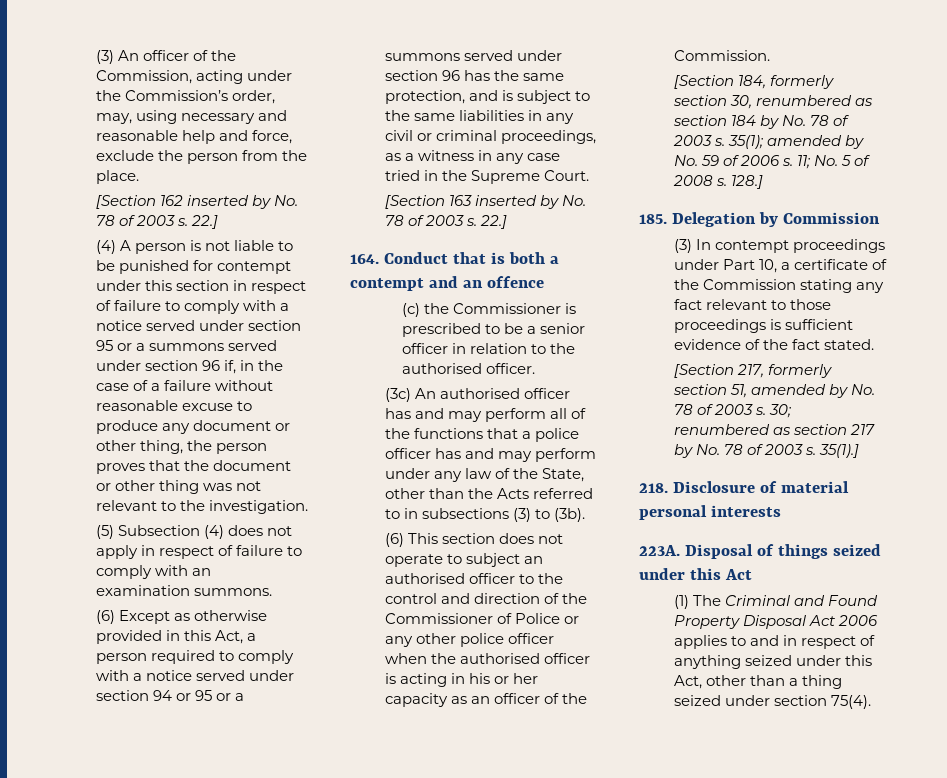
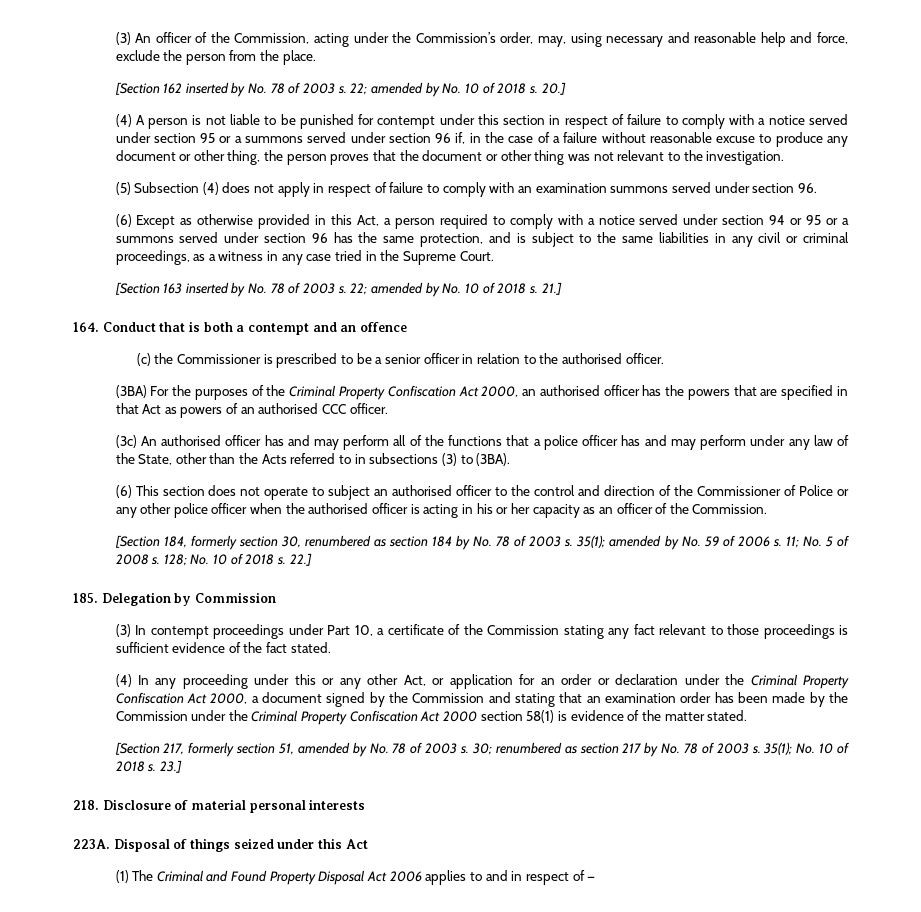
[190,215,218,229] 22.] -> [350,82,566,97] 22; amended by No. 10 of 2018 s. 20.]
[193,588,272,596] summons. -> [610,182,817,193] summons served under section 96.
[479,215,507,229] 22.] -> [350,282,562,297] 22; amended by No. 10 of 2018 s. 21.]
(536, 368) none -> [115,385,848,400] [115,403,388,418] // (3BA) For the purposes of the Criminal Property Confiscation Act 2000, an authorised officer has the powers that are specified in that Act as powers of an authorised CCC officer.
[553,508,585,522] (3b). -> [476,453,511,466] (3BA).
[730,175,763,189] 128.] -> [163,553,312,566] 128; No. 10 of 2018 s. 22.]
(874, 344) none -> [115,674,850,689] [115,692,848,707] [115,710,748,725] // (4) In any proceeding under this or any other Act, or application for an order or declaration under the Criminal Property Confiscation Act 2000, a document signed by the Commission and stating that an examination order has been made by the Commission under the Criminal Property Confiscation Act 2000 section 58(1) is evidence of the matter stated.
[818,444,859,458] 35(1).] -> [763,742,849,755] [115,760,182,773] 35(1); No. 10 of 2018 s. 23.]
[673,655,872,669] [673,675,842,689] [673,695,871,709] anything seized under this Act, other than a thing seized under section 75(4). -> [587,876,596,881] —

